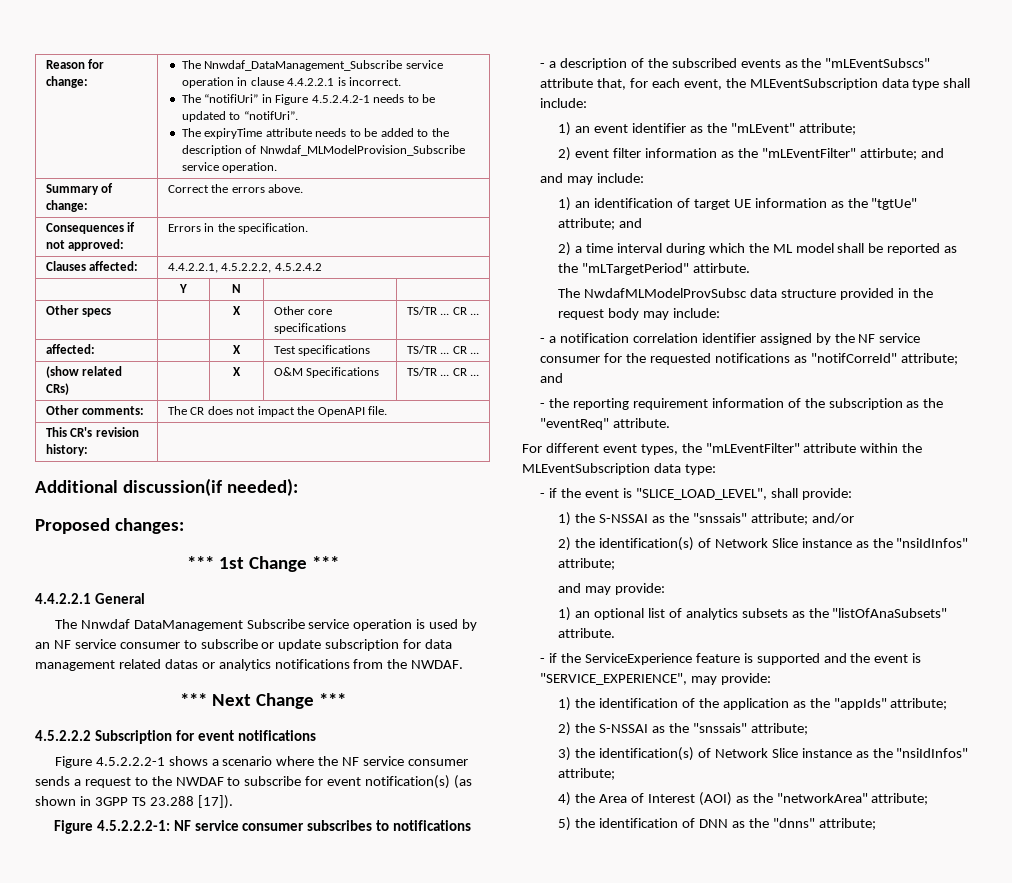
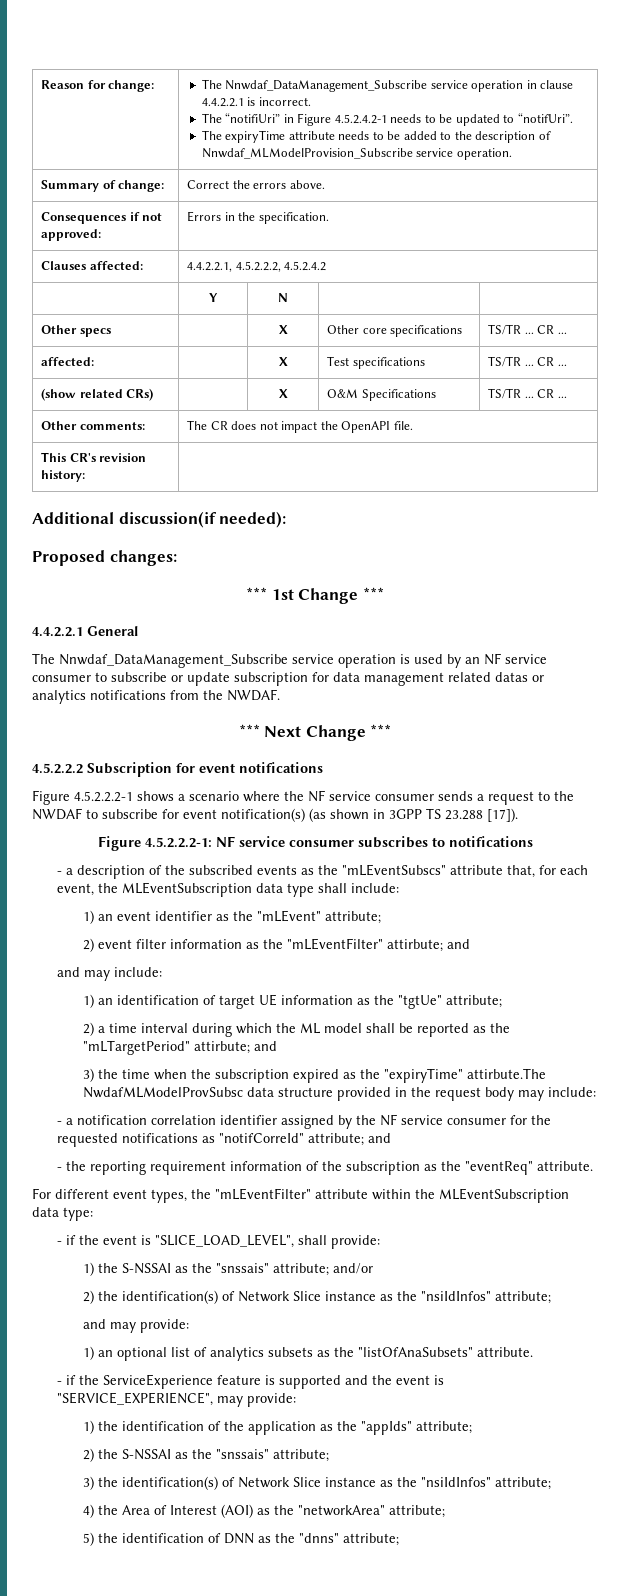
[80,619,305,631] Nnwdaf DataManagement Subscribe -> [59,654,288,668] Nnwdaf_DataManagement_Subscribe
[619,218,643,228] and -> (502, 1001) none
[693,263,751,273] [558,288,581,298] attirbute. // The -> [193,1041,277,1054] [82,1068,546,1083] attirbute; and // 3) the time when the subscription expired as the "expiryTime" attirbute.The

